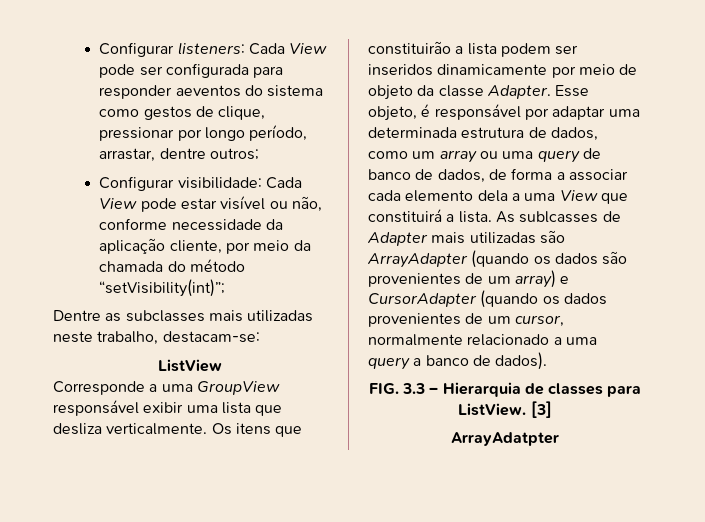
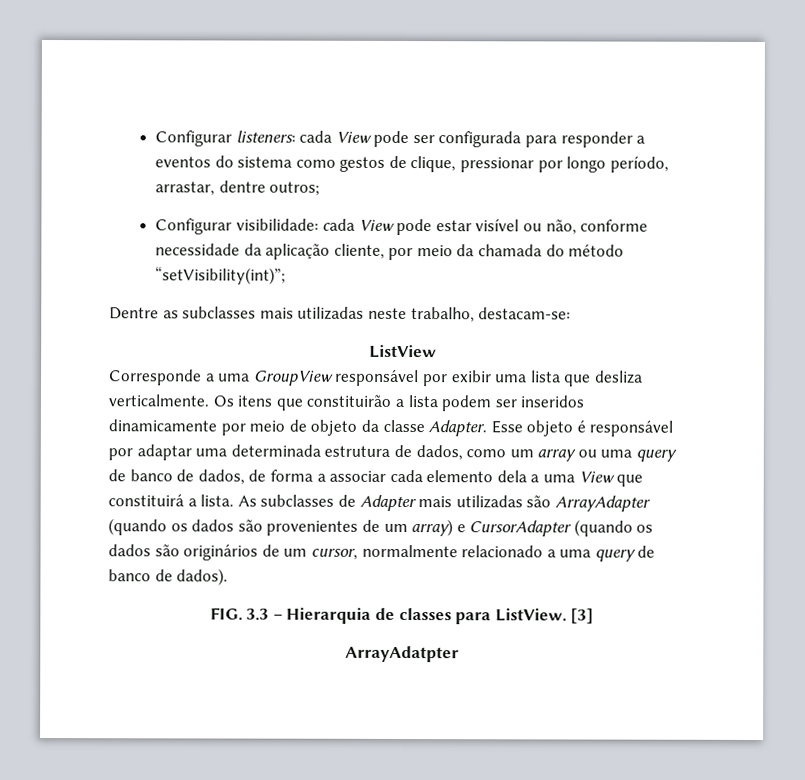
[249,43,286,55] Cada -> [299,130,333,143] cada
[175,85,241,97] aeventos -> [636,135,646,144] [154,156,211,168] a eventos
[266,177,303,189] Cada -> [322,218,356,231] cada
(139, 408) none -> [422,374,448,387] por
[368,106,417,121] objeto, -> [526,420,574,437] objeto
[519,211,599,223] sublcasses -> [260,494,335,507] subclasses
[368,313,461,327] provenientes -> [154,544,259,561] são originários
[413,358,422,366] a -> [637,545,656,558] de

